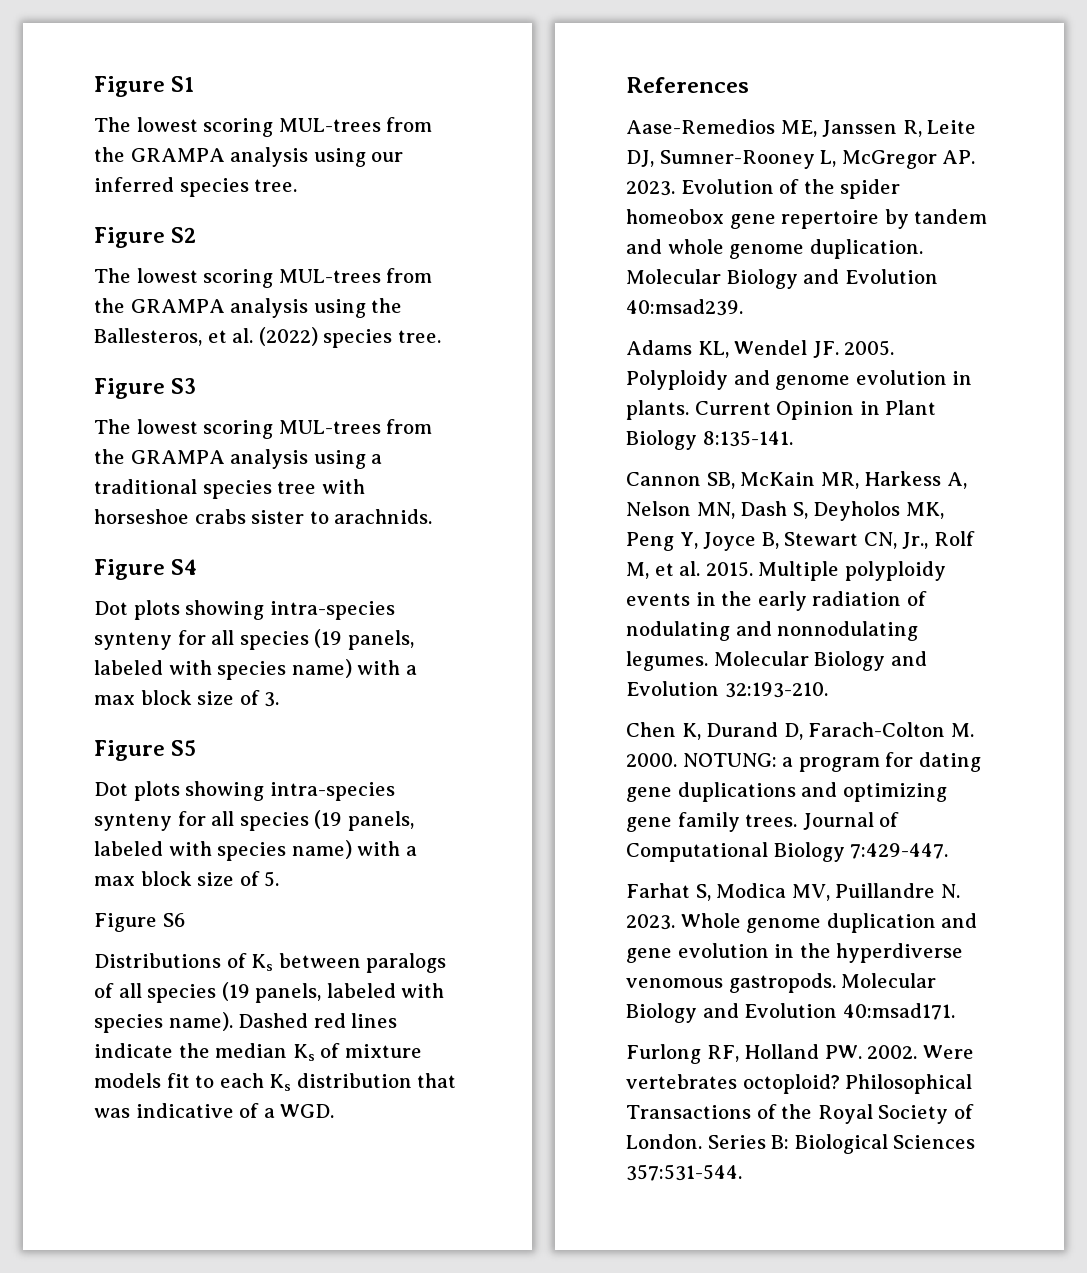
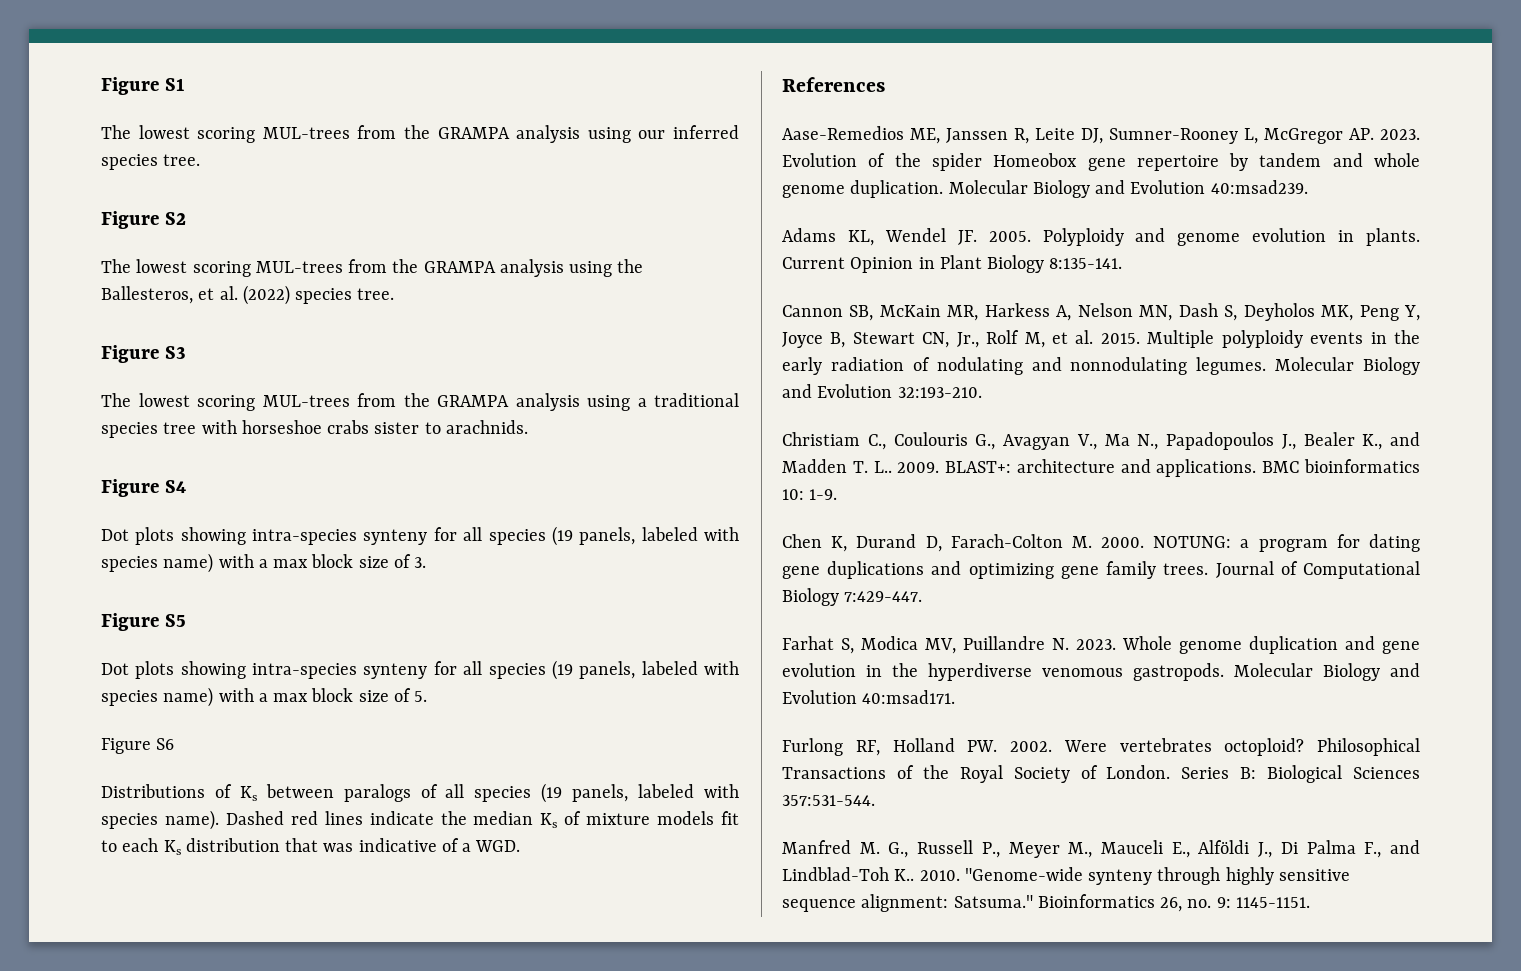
[626,209,724,224] homeobox -> [993,153,1078,167] Homeobox
(828, 690) none -> [782,432,1420,450] [782,459,1420,477] [782,489,838,500] // Christiam C., Coulouris G., Avagyan V., Ma N., Papadopoulos J., Bealer K., and Madden T. L.. 2009. BLAST+: architecture and applications. BMC bioinformatics 10: 1-9.
(742, 1172) none -> [782,840,1420,858] [782,867,1350,885] [782,894,1310,912] // Manfred M. G., Russell P., Meyer M., Mauceli E., Alföldi J., Di Palma F., and Lindblad-Toh K.. 2010. "Genome-wide synteny through highly sensitive sequence alignment: Satsuma." Bioinformatics 26, no. 9: 1145-1151.

